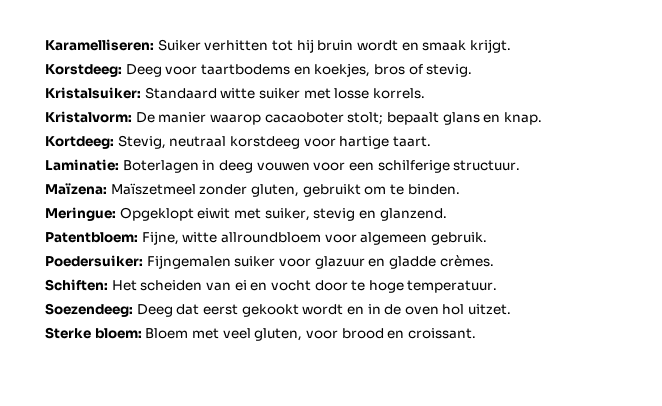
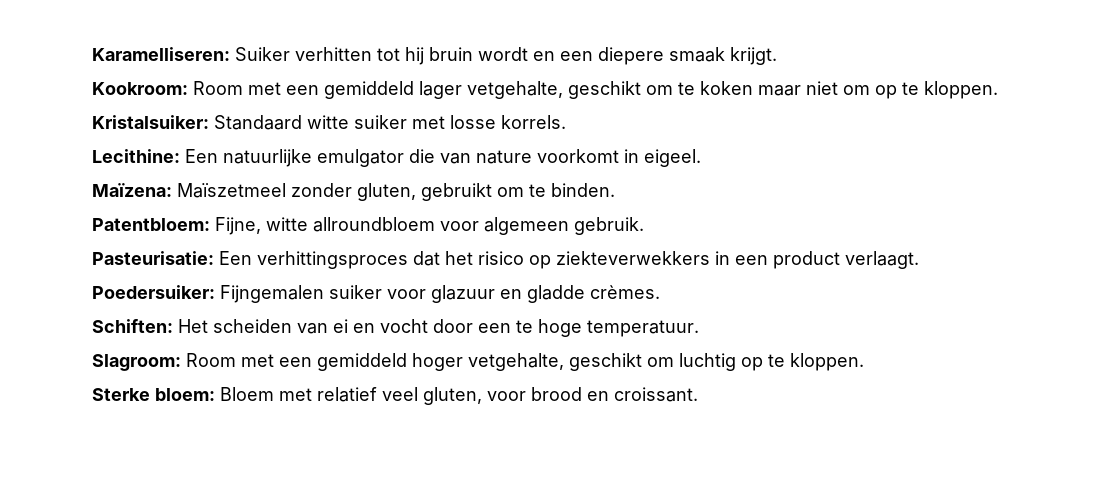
(419, 46) none -> [560,47,664,65] een diepere
[45,63,473,77] Korstdeeg: Deeg voor taartbodems en koekjes, bros of stevig. -> [92,81,998,99] Kookroom: Room met een gemiddeld lager vetgehalte, geschikt om te koken maar niet om op te kloppen.
[45,111,542,125] [45,135,431,149] [45,159,521,173] Kristalvorm: De manier waarop cacaoboter stolt; bepaalt glans en knap. // Kortdeeg: Stevig, neutraal korstdeeg voor hartige taart. // Laminatie: Boterlagen in deeg vouwen voor een schilferige structuur. -> [92,149,701,167] Lecithine: Een natuurlijke emulgator die van nature voorkomt in eigeel.
[45,207,447,221] // Meringue: Opgeklopt eiwit met suiker, stevig en glanzend. -> (615, 190) none
(487, 238) none -> [92,251,919,269] // Pasteurisatie: Een verhittingsproces dat het risico op ziekteverwekkers in een product verlaagt.
(348, 285) none -> [478,323,511,333] een
[45,303,512,317] Soezendeeg: Deeg dat eerst gekookt wordt en in de oven hol uitzet. -> [92,353,864,371] Slagroom: Room met een gemiddeld hoger vetgehalte, geschikt om luchtig op te kloppen.
(219, 333) none -> [317,387,377,402] relatief

